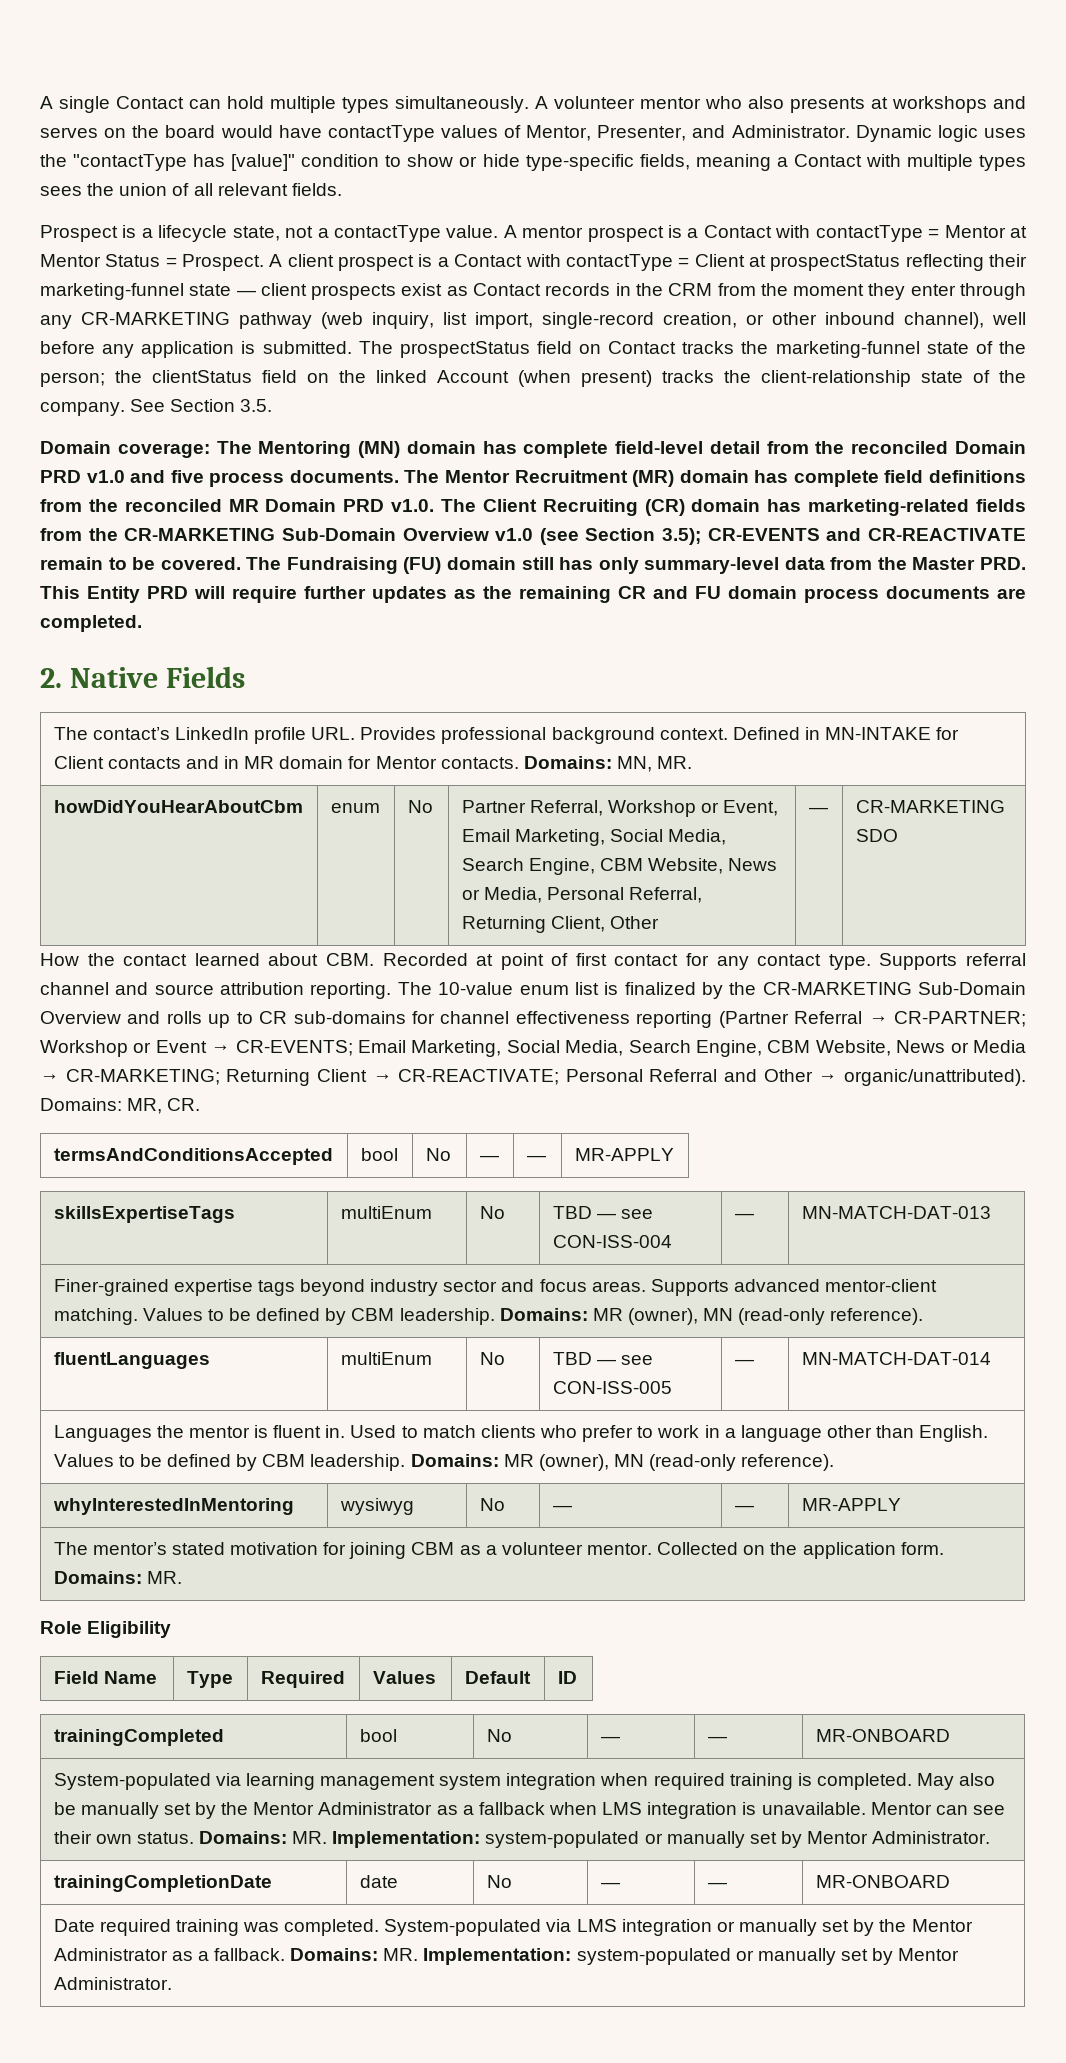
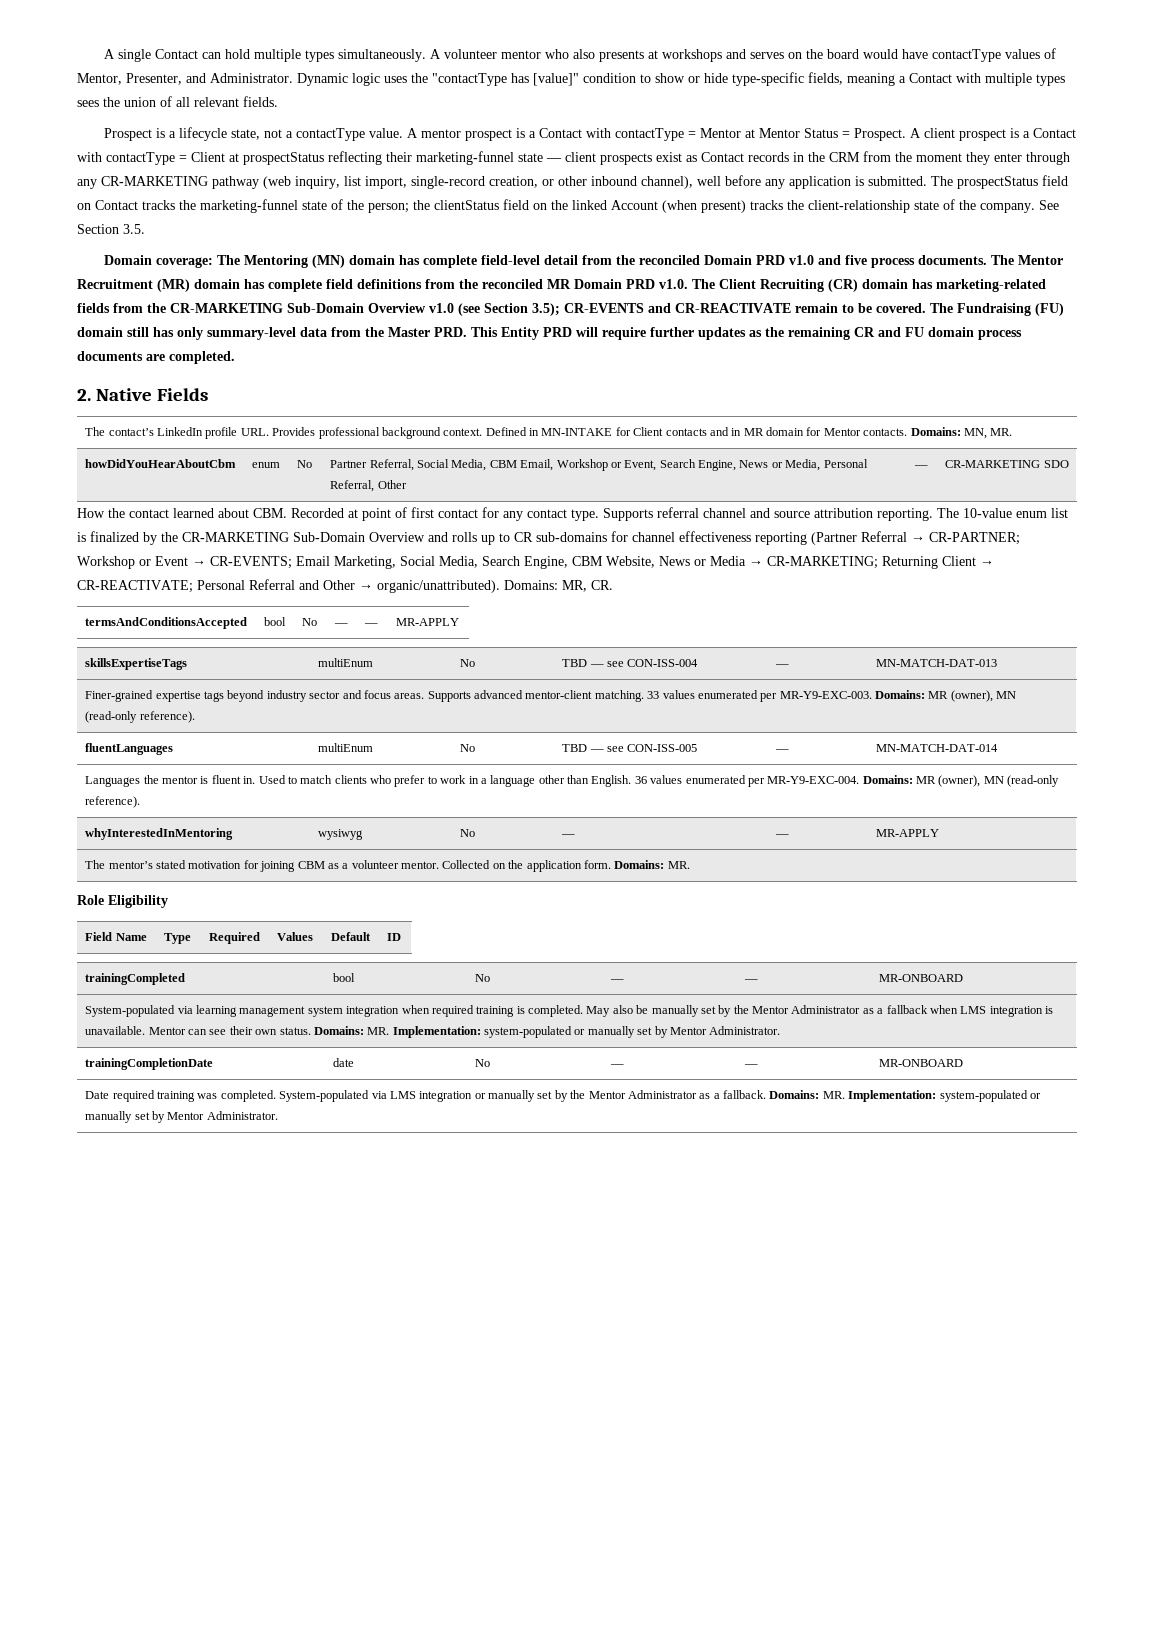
[607,800,779,817] [461,829,727,846] [461,858,724,875] Workshop or Event, Email Marketing, Social Media, Search Engine, CBM Website, -> [416,459,736,471] Social Media, CBM Email, Workshop or Event, Search Engine,
[461,916,605,933] Returning Client, -> (375, 486) none
[142,1308,495,1325] Values to be defined by CBM leadership. -> [647,690,872,702] 33 values enumerated per MR-Y9-EXC-003.
[53,1454,406,1471] Values to be defined by CBM leadership. -> [634,775,860,787] 36 values enumerated per MR-Y9-EXC-004.

